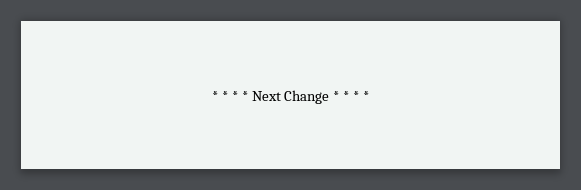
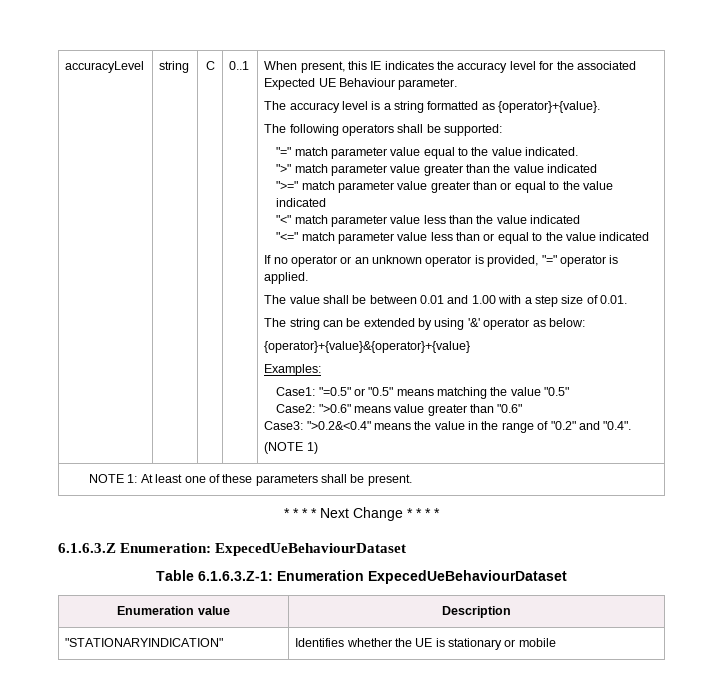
(211, 96) none -> [65,61,145,73] [159,61,190,73] [205,61,215,70] [229,61,250,70] [264,61,636,73] [264,78,458,90] [264,101,601,113] [264,124,503,136] [276,147,579,159] [276,164,598,176] [276,181,613,193] [276,198,327,207] [276,215,581,227] [276,232,650,244] [264,255,619,267] [264,272,309,284] [264,295,628,307] [264,318,585,330] [264,341,471,353] [264,364,322,376] [276,387,570,399] [276,404,523,416] [264,421,632,433] [264,442,318,454] [89,474,412,486] accuracyLevel | string | C | 0..1 | When present, this IE indicates the accuracy level for the associated Expected UE Behaviour parameter. // The accuracy level is a string formatted as {operator}+{value}. // The following operators shall be supported: // "=" match parameter value equal to the value indicated. // ">" match parameter value greater than the value indicated // ">=" match parameter value greater than or equal to the value indicated // "<" match parameter value less than the value indicated // "<=" match parameter value less than or equal to the value indicated // If no operator or an unknown operator is provided, "=" operator is applied. // The value shall be between 0.01 and 1.00 with a step size of 0.01. // The string can be extended by using '&' operator as below: // {operator}+{value}&{operator}+{value} // Examples: // Case1: "=0.5" or "0.5" means matching the value "0.5" // Case2: ">0.6" means value greater than "0.6" // Case3: ">0.2&<0.4" means the value in the range of "0.2" and "0.4". // (NOTE 1) // NOTE 1: At least one of these parameters shall be present. //
(370, 96) none -> [58,543,407,556] [156,570,567,584] [117,606,230,615] [441,606,511,618] [65,638,224,647] [295,638,556,650] // 6.1.6.3.Z Enumeration: ExpecedUeBehaviourDataset // Table 6.1.6.3.Z-1: Enumeration ExpecedUeBehaviourDataset // Enumeration value | Description // "STATIONARYINDICATION" | Identifies whether the UE is stationary or mobile

